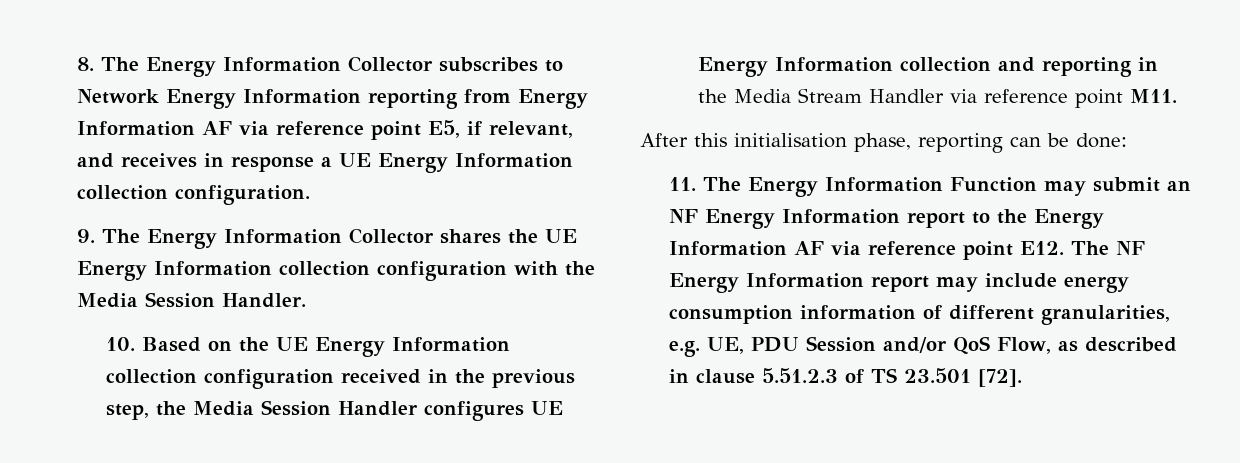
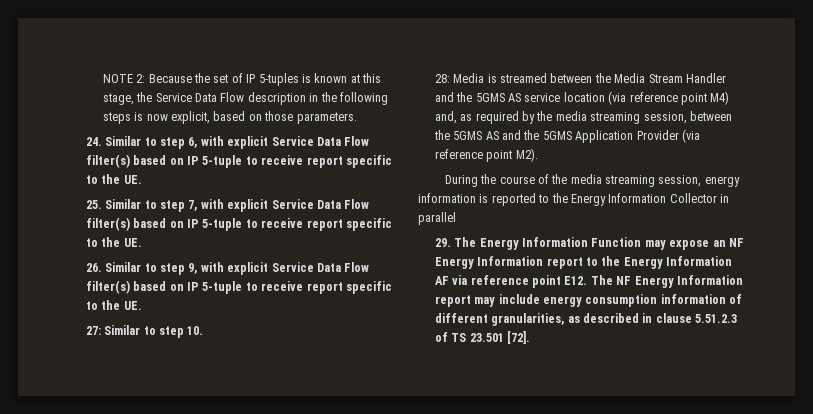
[76,56,563,77] [76,89,588,109] [76,120,573,140] [76,153,573,173] [76,185,310,205] [76,228,577,249] [76,261,595,281] [76,292,306,308] [105,337,510,357] [105,369,575,389] [105,400,563,421] [697,57,1158,77] [697,88,1177,108] [640,133,1127,153] [668,177,696,191] 8. The Energy Information Collector subscribes to Network Energy Information reporting from Energy Information AF via reference point E5, if relevant, and receives in response a UE Energy Information collection configuration. // 9. The Energy Information Collector shares the UE Energy Information collection configuration with the Media Session Handler. // 10. Based on the UE Energy Information collection configuration received in the previous step, the Media Session Handler configures UE Energy Information collection and reporting in the Media Stream Handler via reference point M11. // After this initialisation phase, reporting can be done: // 11. -> [102,73,382,86] [102,92,388,105] [102,111,357,124] [85,136,370,149] [85,154,392,168] [85,174,142,184] [85,199,370,212] [85,217,392,231] [85,237,142,247] [85,262,370,275] [85,280,392,294] [85,300,142,310] [85,325,204,338] [434,73,726,83] [434,91,730,105] [434,111,732,124] [433,129,700,143] [434,148,538,162] [444,174,740,187] [418,193,729,206] [418,212,456,225] [434,238,451,247] NOTE 2: Because the set of IP 5-tuples is known at this stage, the Service Data Flow description in the following steps is now explicit, based on those parameters. // 24. Similar to step 6, with explicit Service Data Flow filter(s) based on IP 5-tuple to receive report specific to the UE. // 25. Similar to step 7, with explicit Service Data Flow filter(s) based on IP 5-tuple to receive report specific to the UE. // 26. Similar to step 9, with explicit Service Data Flow filter(s) based on IP 5-tuple to receive report specific to the UE. // 27: Similar to step 10. // 28: Media is streamed between the Media Stream Handler and the 5GMS AS service location (via reference point M4) and, as required by the media streaming session, between the 5GMS AS and the 5GMS Application Provider (via reference point M2). // During the course of the media streaming session, energy information is reported to the Energy Information Collector in parallel // 29.
[1092,177,1160,192] submit -> [669,240,710,250] expose
[668,336,1051,357] e.g. UE, PDU Session and/or QoS Flow, -> (565, 319) none

